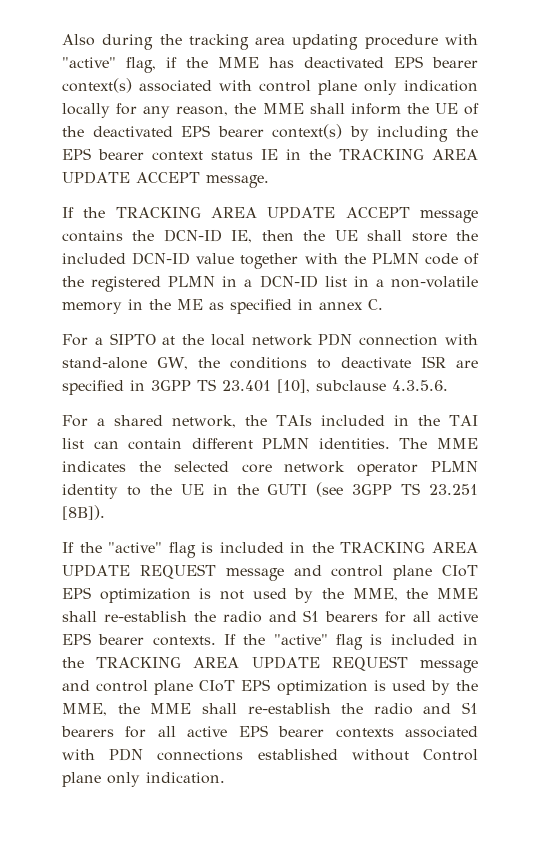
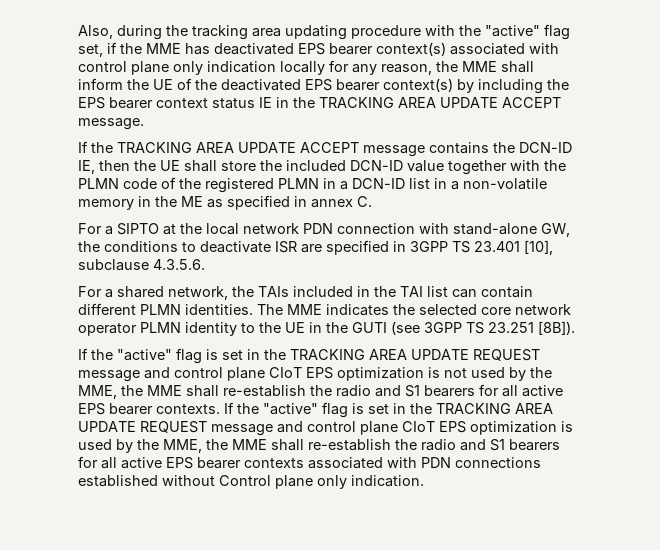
[62,34,95,46] Also -> [78,25,113,39] Also,
[62,57,156,73] "active" flag, -> [459,24,570,40] [78,44,103,57] the "active" flag set,
[219,542,284,553] included -> [222,350,243,360] set
[390,634,455,645] included -> [368,404,389,414] set

